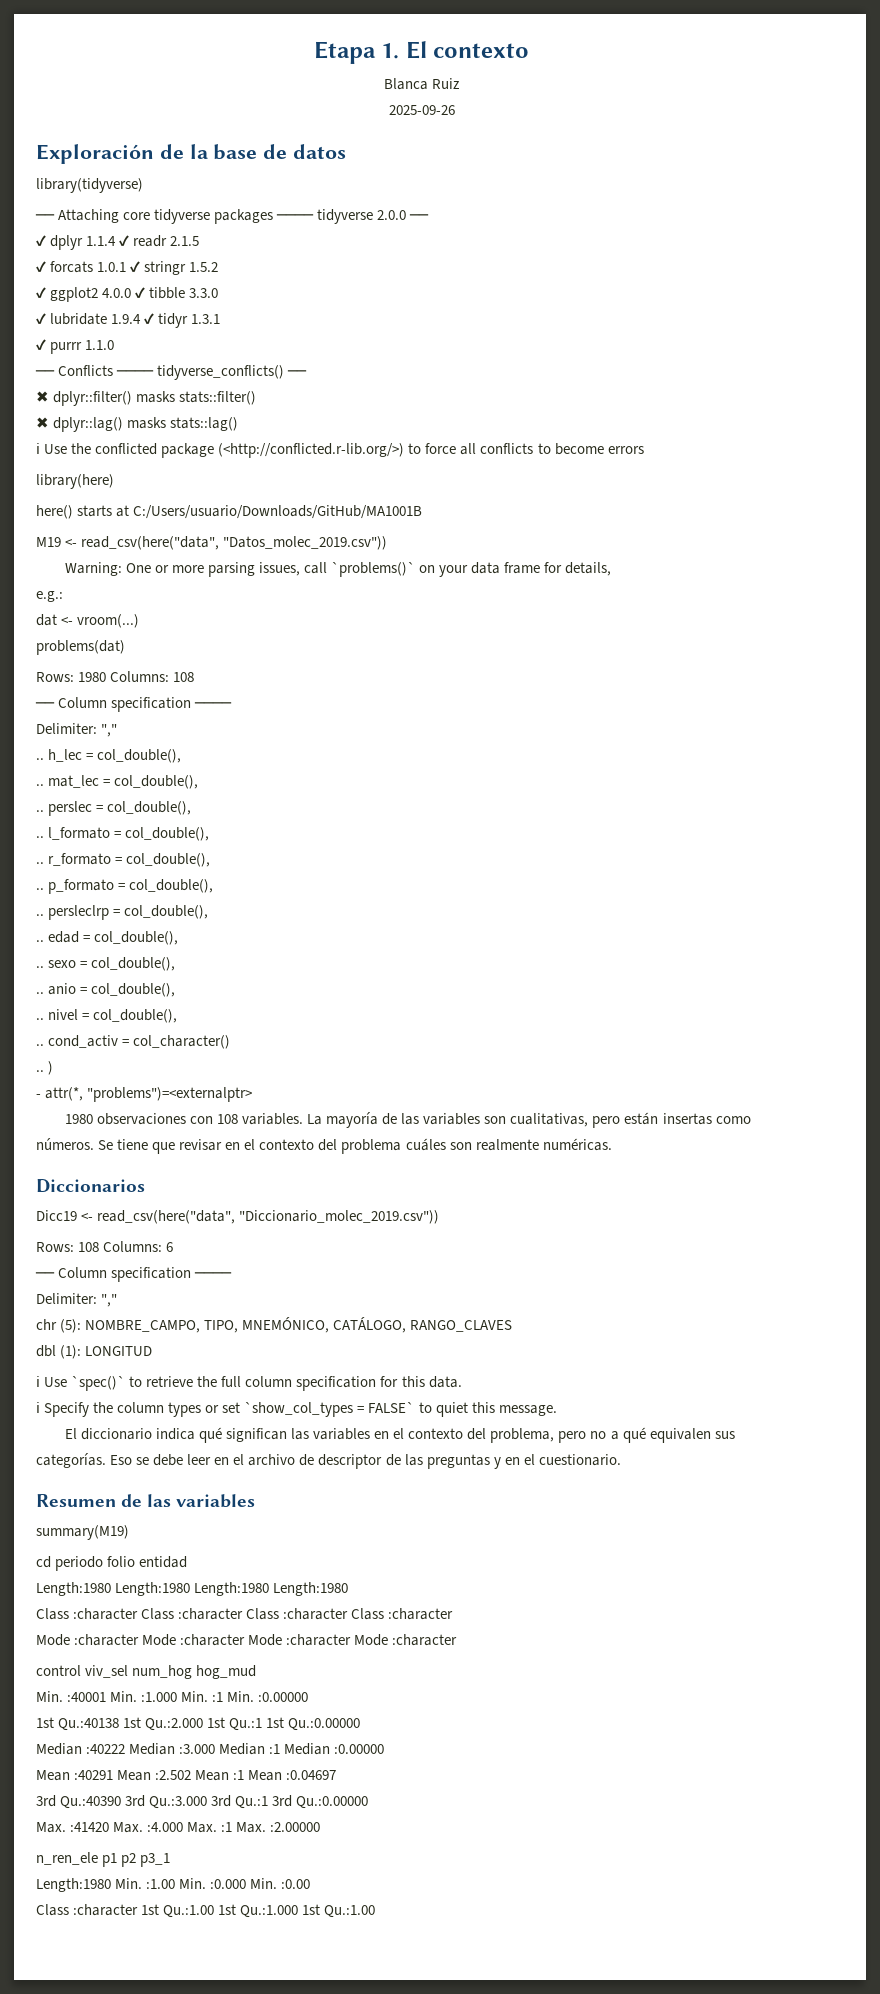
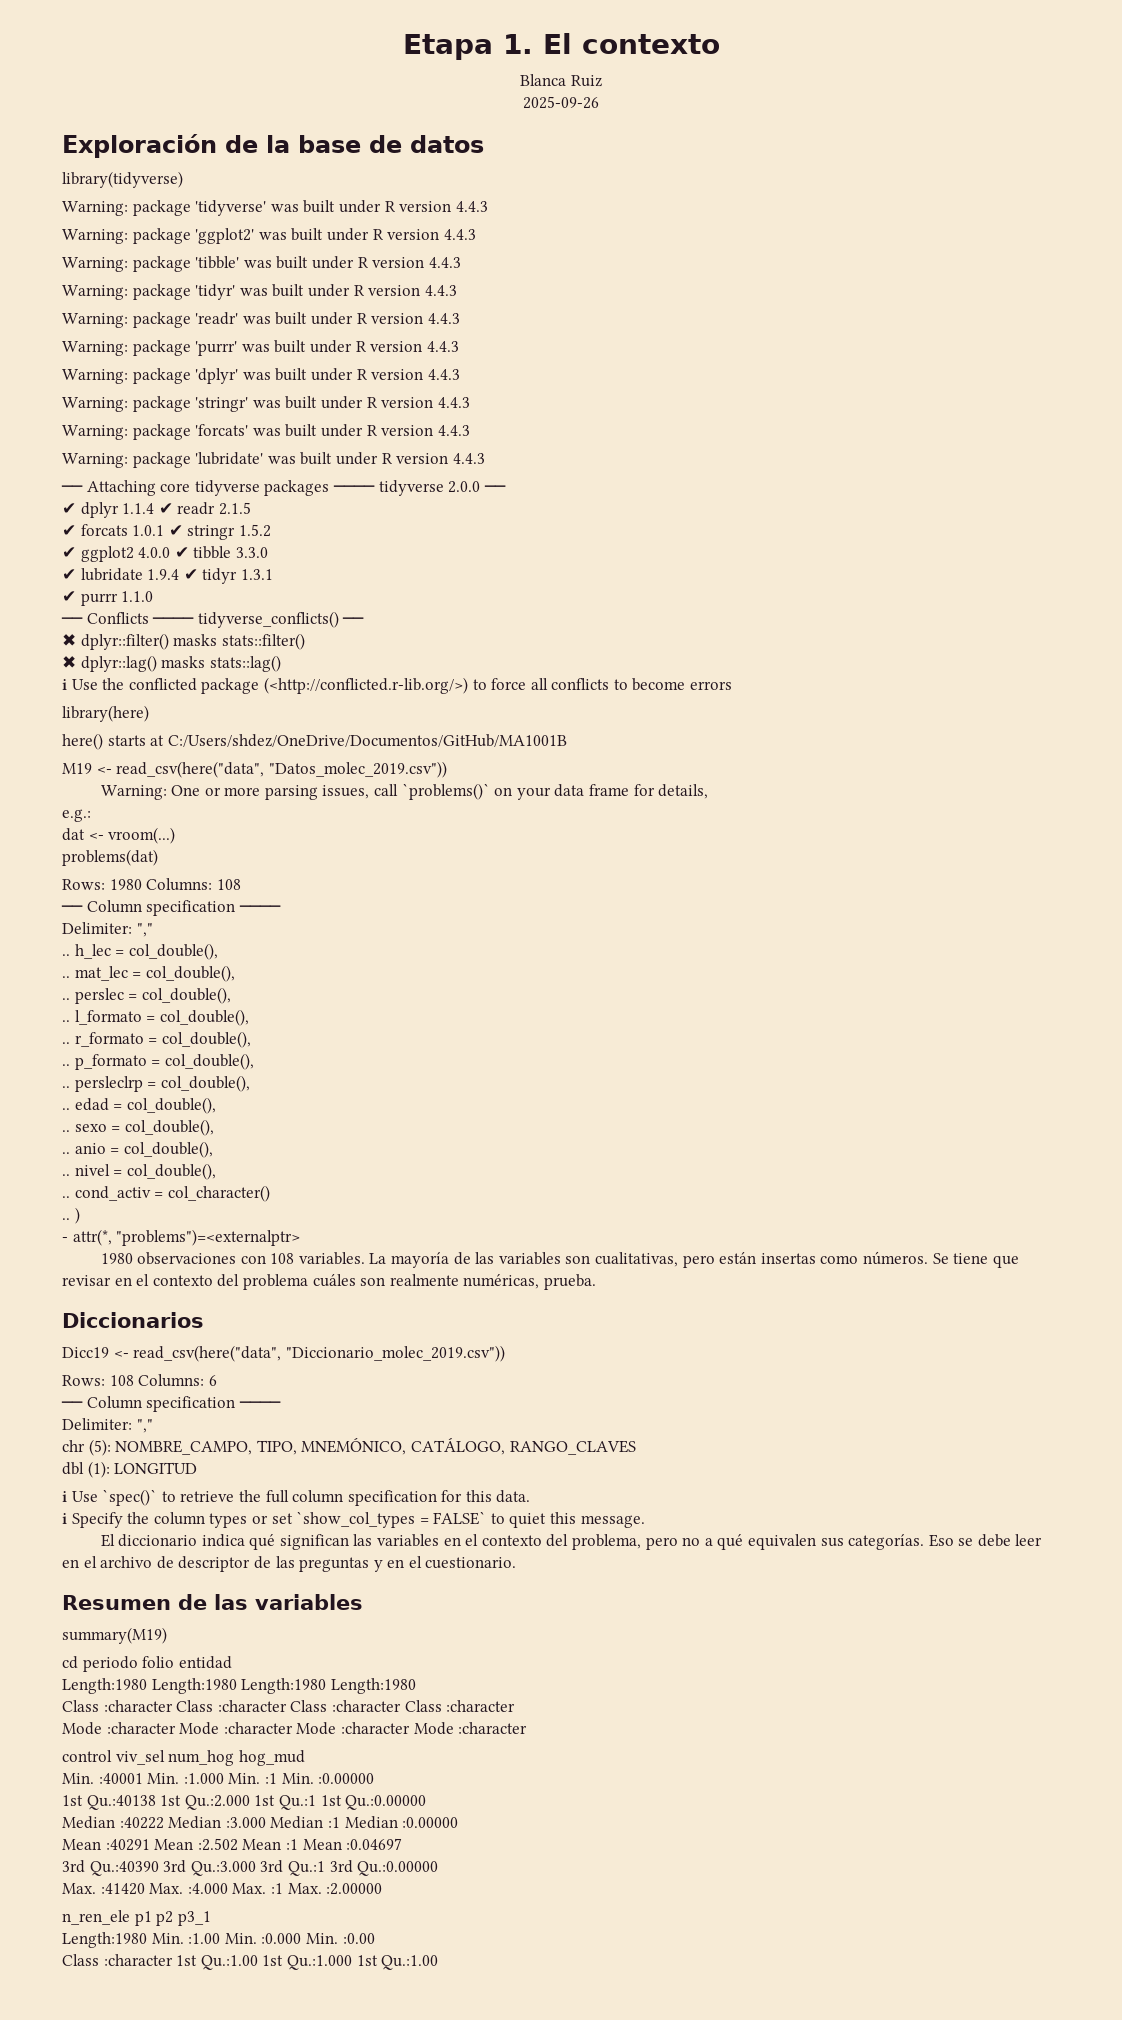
(143, 185) none -> [62,200,488,216] [62,228,476,244] [62,256,461,272] [62,284,457,300] [62,312,460,328] [62,340,459,356] [62,368,460,384] [62,396,470,412] [62,424,470,440] [62,452,485,468] // Warning: package 'tidyverse' was built under R version 4.4.3 // Warning: package 'ggplot2' was built under R version 4.4.3 // Warning: package 'tibble' was built under R version 4.4.3 // Warning: package 'tidyr' was built under R version 4.4.3 // Warning: package 'readr' was built under R version 4.4.3 // Warning: package 'purrr' was built under R version 4.4.3 // Warning: package 'dplyr' was built under R version 4.4.3 // Warning: package 'stringr' was built under R version 4.4.3 // Warning: package 'forcats' was built under R version 4.4.3 // Warning: package 'lubridate' was built under R version 4.4.3
[133,505,423,519] C:/Users/usuario/Downloads/GitHub/MA1001B -> [167,734,567,747] C:/Users/shdez/OneDrive/Documentos/GitHub/MA1001B
[542,1138,612,1151] numéricas. -> [463,1274,596,1290] numéricas, prueba.

